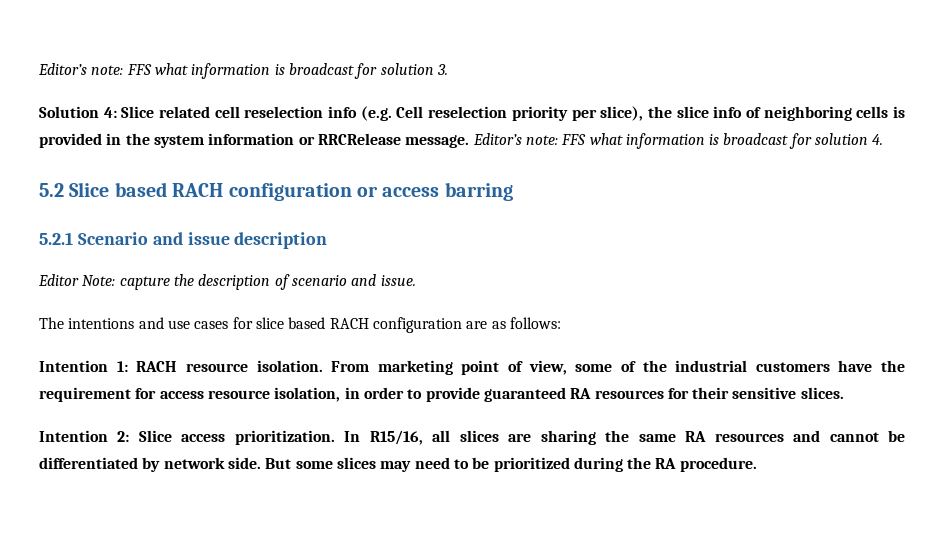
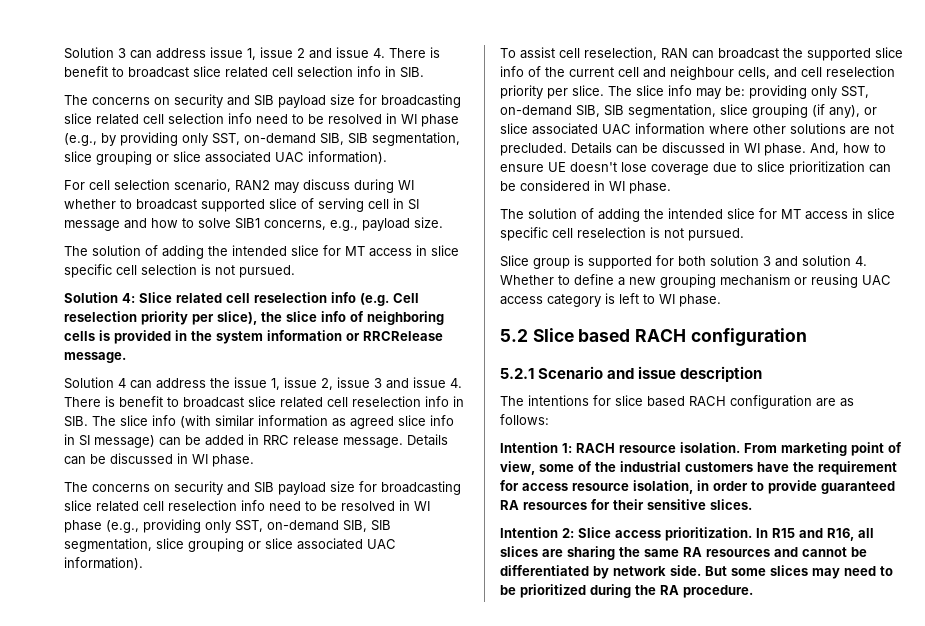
[38,63,448,79] Editor’s note: FFS what information is broadcast for solution 3. -> [64,47,440,60] [64,66,424,78] [64,94,461,108] [64,113,459,127] [64,132,460,146] [64,151,387,165] [64,179,414,193] [64,198,419,212] [64,217,443,231] [64,245,459,259] [64,264,295,278] Solution 3 can address issue 1, issue 2 and issue 4. There is benefit to broadcast slice related cell selection info in SIB. // The concerns on security and SIB payload size for broadcasting slice related cell selection info need to be resolved in WI phase (e.g., by providing only SST, on-demand SIB, SIB segmentation, slice grouping or slice associated UAC information). // For cell selection scenario, RAN2 may discuss during WI whether to broadcast supported slice of serving cell in SI message and how to solve SIB1 concerns, e.g., payload size. // The solution of adding the intended slice for MT access in slice specific cell selection is not pursued.
[472,133,884,149] Editor’s note: FFS what information is broadcast for solution 4. -> [64,377,462,390] [64,396,464,408] [64,415,454,429] [64,434,448,448] [64,453,254,467] [64,481,461,495] [64,500,430,512] [64,519,391,533] [64,538,396,552] [64,557,143,570] [500,47,903,61] [500,66,895,80] [500,85,869,99] [500,104,877,118] [500,123,894,135] [500,142,886,156] [500,161,891,175] [500,180,671,194] [500,208,895,222] [500,227,744,241] [500,255,867,269] [500,274,891,288] [500,293,721,307] // Solution 4 can address the issue 1, issue 2, issue 3 and issue 4. There is benefit to broadcast slice related cell reselection info in SIB. The slice info (with similar information as agreed slice info in SI message) can be added in RRC release message. Details can be discussed in WI phase. // The concerns on security and SIB payload size for broadcasting slice related cell reselection info need to be resolved in WI phase (e.g., providing only SST, on-demand SIB, SIB segmentation, slice grouping or slice associated UAC information). // To assist cell reselection, RAN can broadcast the supported slice info of the current cell and neighbour cells, and cell reselection priority per slice. The slice info may be: providing only SST, on-demand SIB, SIB segmentation, slice grouping (if any), or slice associated UAC information where other solutions are not precluded. Details can be discussed in WI phase. And, how to ensure UE doesn't lose coverage due to slice prioritization can be considered in WI phase. // The solution of adding the intended slice for MT access in slice specific cell reselection is not pursued. // Slice group is supported for both solution 3 and solution 4. Whether to define a new grouping mechanism or reusing UAC access category is left to WI phase.
[357,182,513,201] or access barring -> (807, 337) none
[38,274,416,290] // Editor Note: capture the description of scenario and issue. -> (763, 374) none
[138,317,229,329] and use cases -> (589, 400) none
[369,430,423,445] R15/16, -> [772,528,854,541] R15 and R16,

